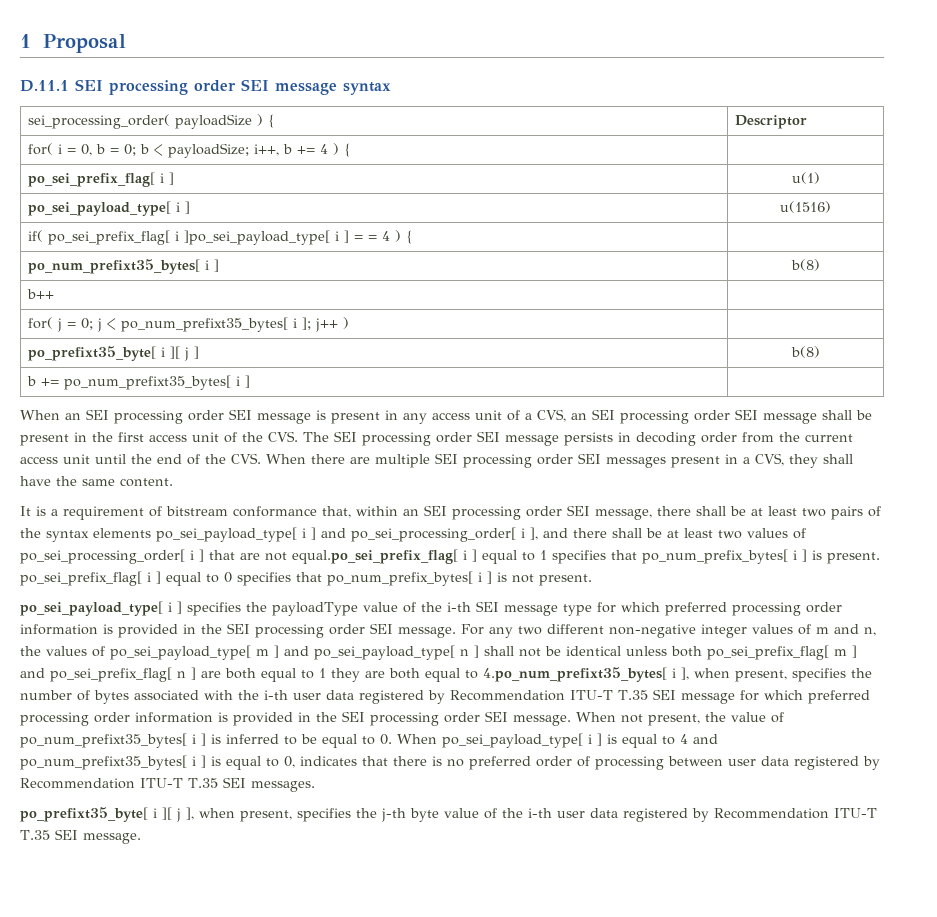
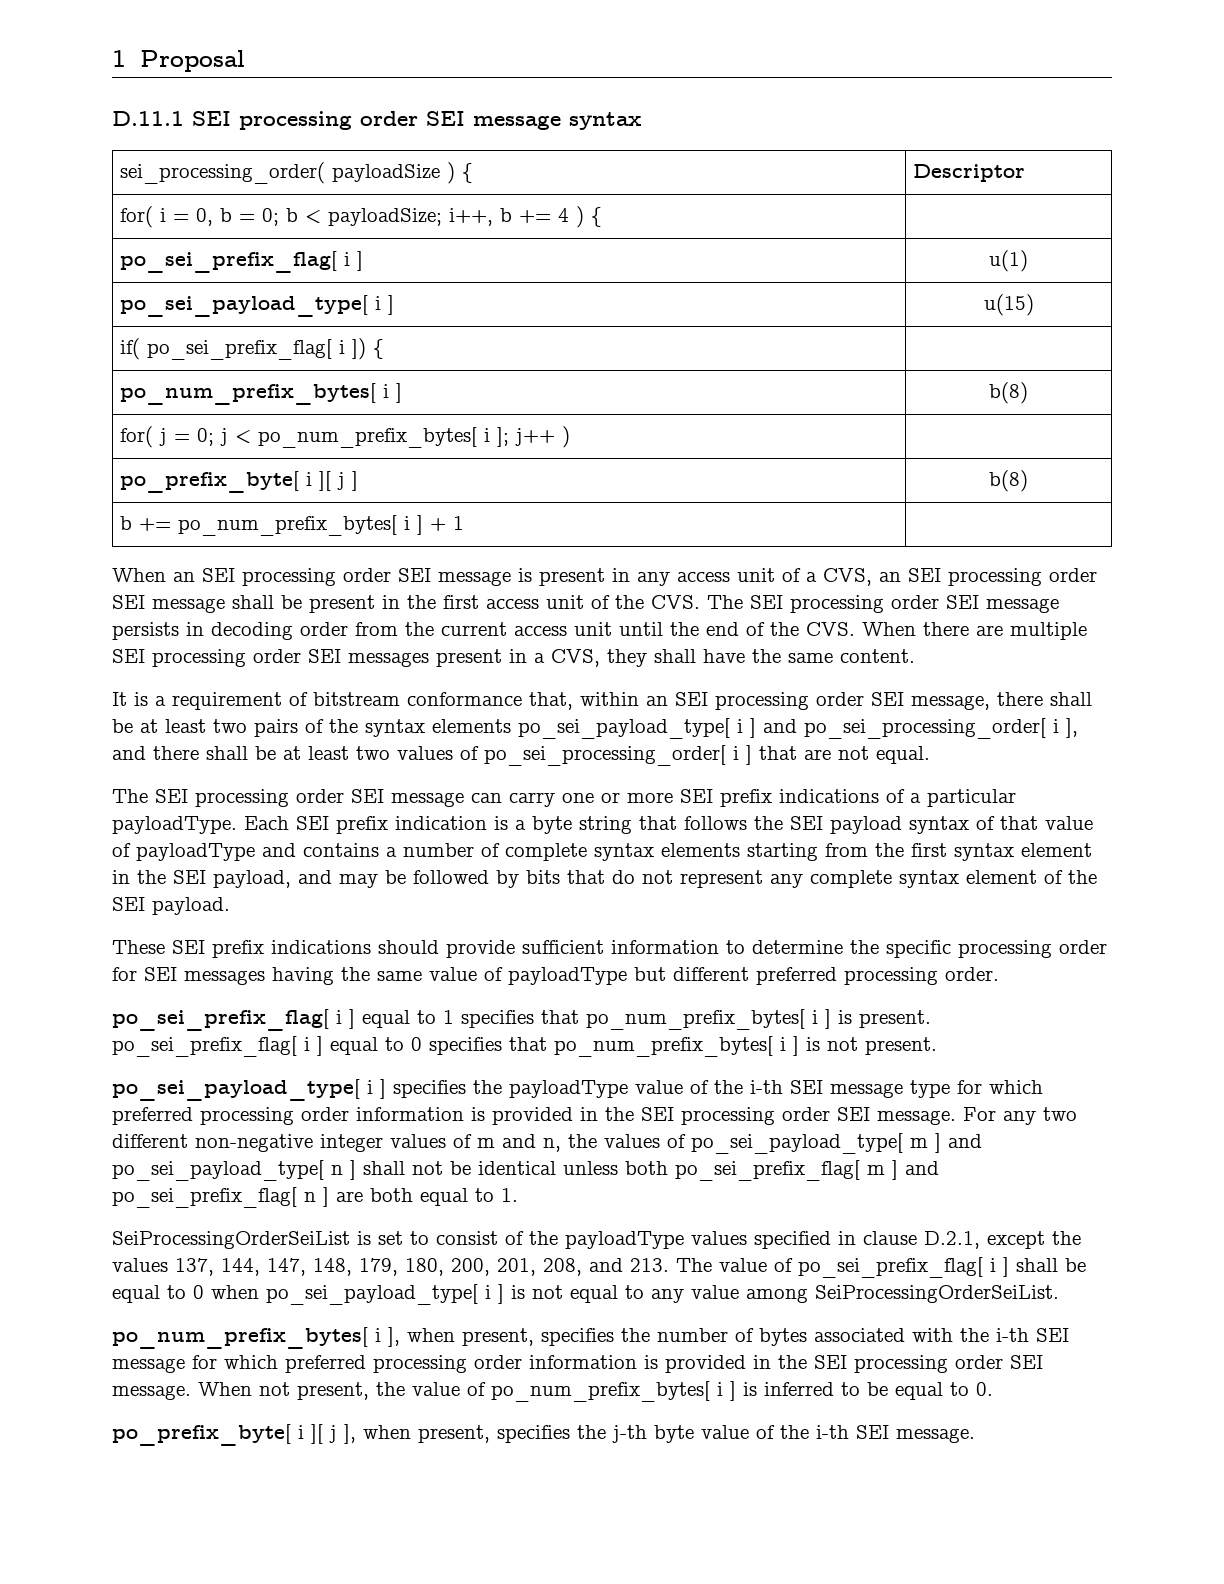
[780,201,831,213] u(1516) -> [983,294,1034,316] u(15)
[183,230,413,245] [27,259,200,274] ]po_sei_payload_type[ i ] = = 4 ) { | // po_num_prefixt35_bytes[ -> [352,338,385,360] [120,383,377,405] ]) { | // po_num_prefix_bytes[
[26,289,54,299] // b++ | -> (1028, 393) none
[120,317,288,332] po_num_prefixt35_bytes[ -> [258,427,478,448] po_num_prefix_bytes[
[27,346,156,361] po_prefixt35_byte[ -> [120,471,300,493] po_prefix_byte[
[63,375,250,390] po_num_prefixt35_bytes[ i ] -> [178,515,465,536] po_num_prefix_bytes[ i ] + 1
[292,549,458,564] equal.po_sei_prefix_flag[ -> [876,746,930,764] [112,789,1016,807] [112,816,1093,834] [112,843,1092,861] [112,870,1097,888] [112,897,230,915] [112,940,1107,958] [112,967,999,985] [112,1009,329,1031] equal. // The SEI processing order SEI message can carry one or more SEI prefix indications of a particular payloadType. Each SEI prefix indication is a byte string that follows the SEI payload syntax of that value of payloadType and contains a number of complete syntax elements starting from the first syntax element in the SEI payload, and may be followed by bits that do not represent any complete syntax element of the SEI payload. // These SEI prefix indications should provide sufficient information to determine the specific processing order for SEI messages having the same value of payloadType but different preferred processing order. // po_sei_prefix_flag[
[319,667,667,682] 1 they are both equal to 4.po_num_prefixt35_bytes[ -> [501,1188,518,1202] [112,1231,1081,1249] [112,1257,1086,1278] [112,1284,1059,1305] [112,1327,368,1349] 1. // SeiProcessingOrderSeiList is set to consist of the payloadType values specified in clause D.2.1, except the values 137, 144, 147, 148, 179, 180, 200, 201, 208, and 213. The value of po_sei_prefix_flag[ i ] shall be equal to 0 when po_sei_payload_type[ i ] is not equal to any value among SeiProcessingOrderSeiList. // po_num_prefix_bytes[
[293,690,648,704] user data registered by Recommendation ITU-T T.35 -> (1029, 1335) none
[20,733,187,748] po_num_prefixt35_bytes[ -> [491,1381,710,1402] po_num_prefix_bytes[
[397,733,718,748] [20,755,880,770] [20,777,315,792] [20,807,148,822] When po_sei_payload_type[ i ] is equal to 4 and po_num_prefixt35_bytes[ i ] is equal to 0, indicates that there is no preferred order of processing between user data registered by Recommendation ITU-T T.35 SEI messages. // po_prefixt35_byte[ -> [112,1424,291,1446] // po_prefix_byte[
[557,808,877,822] [20,830,50,840] user data registered by Recommendation ITU-T T.35 -> (849, 1432) none

